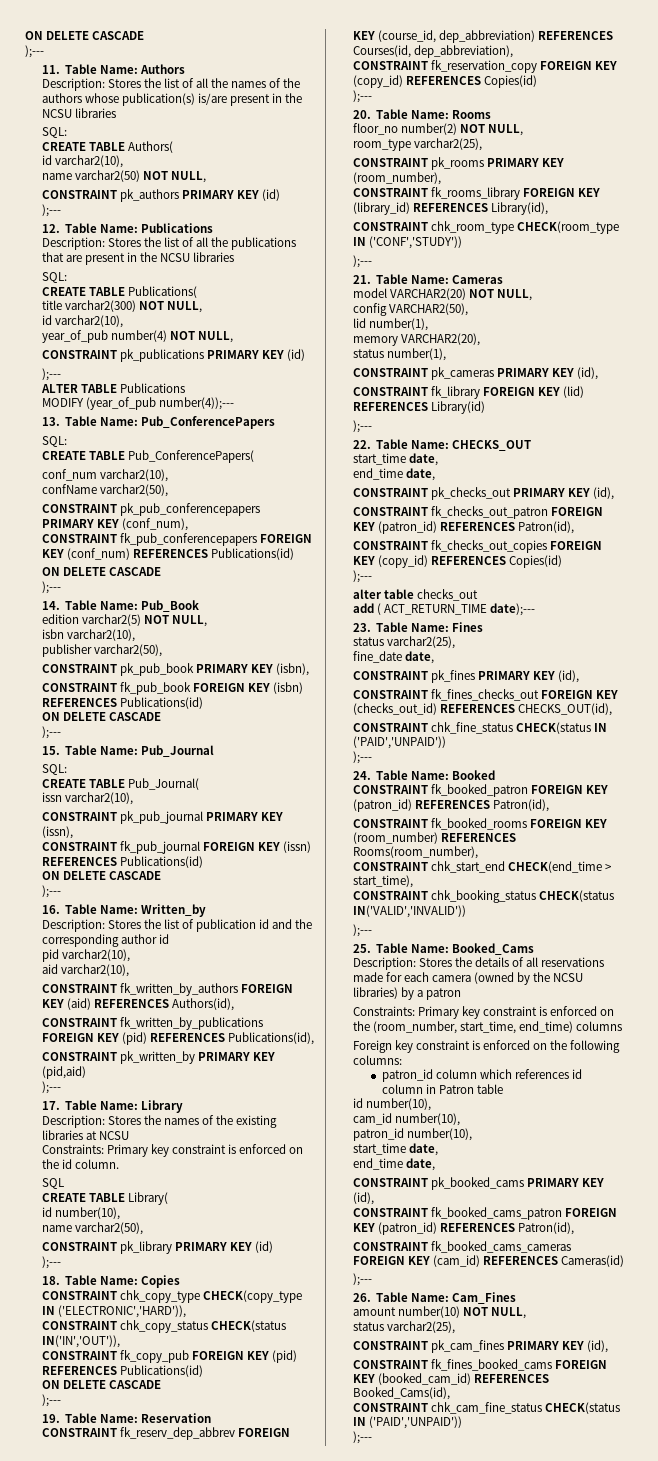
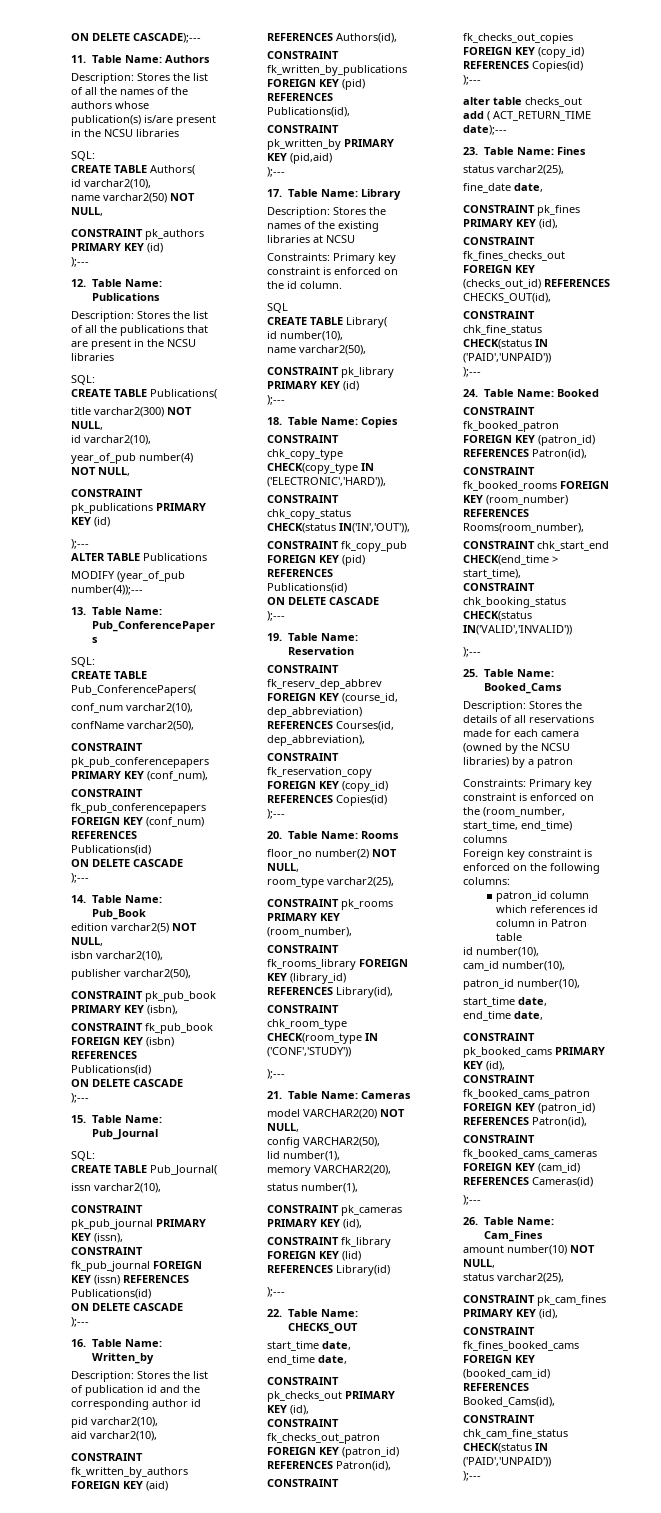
[25,31,145,40] [25,45,44,58] ON DELETE CASCADE // );--- -> [71,33,202,43] ON DELETE CASCADE);---

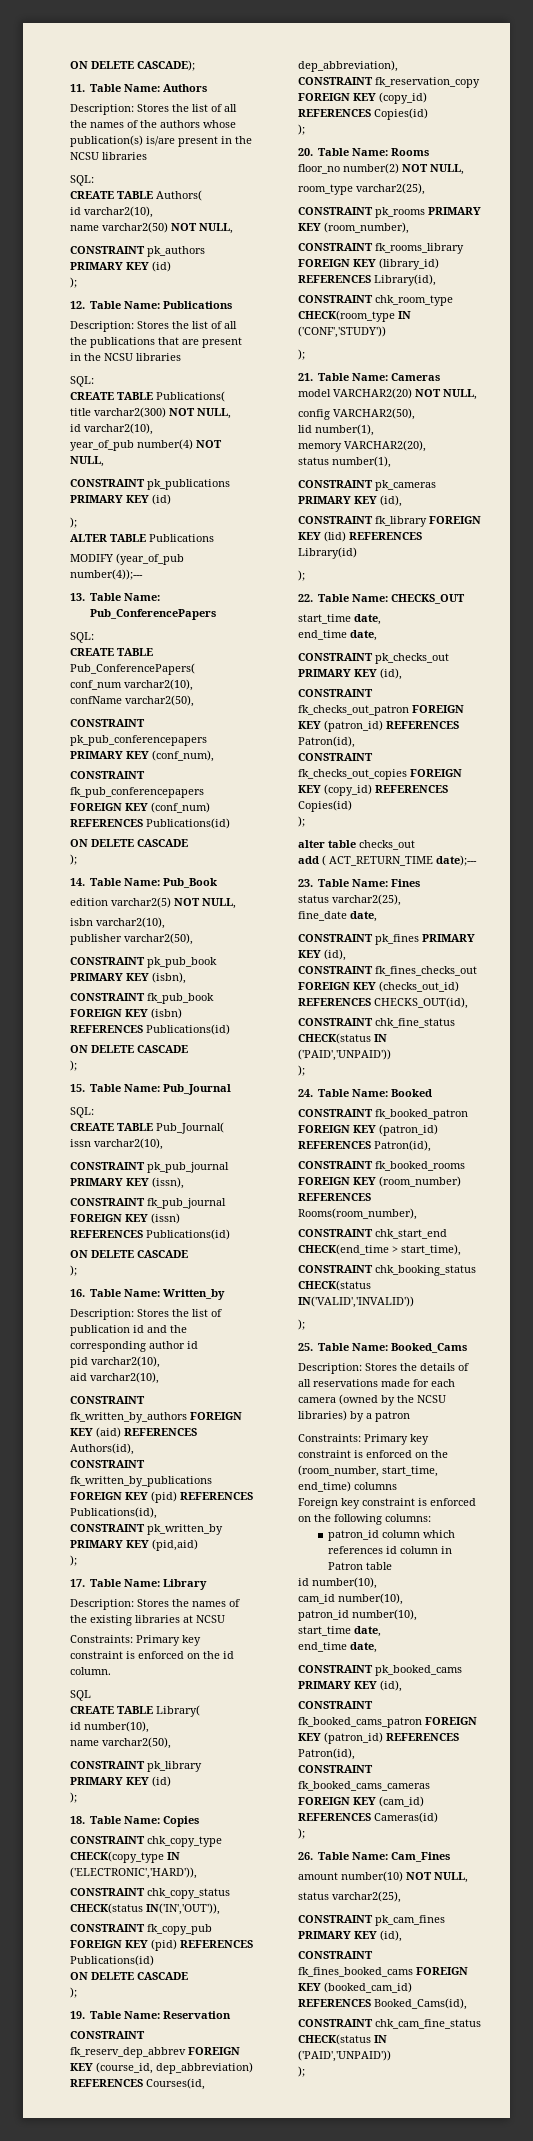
[71,33,202,43] ON DELETE CASCADE);--- -> [69,60,195,71] ON DELETE CASCADE);
[71,257,90,267] );--- -> [69,277,77,288] );
[71,539,90,549] );--- -> [69,517,77,528] );
[71,873,90,883] );--- -> [69,854,77,865] );
[71,1093,90,1103] );--- -> [69,1060,77,1071] );
[71,1317,90,1327] );--- -> [69,1265,77,1276] );
[267,167,286,177] );--- -> [69,1555,77,1566] );
[267,395,286,405] );--- -> [69,1792,77,1803] );
[267,611,286,621] );--- -> [69,1987,77,1998] );
[267,809,286,819] );--- -> [297,124,305,135] );
[267,1069,286,1079] );--- -> [297,349,305,360] );
[267,1287,286,1297] );--- -> [297,570,305,581] );
[463,75,482,85] );--- -> [297,816,305,827] );
[463,367,482,377] );--- -> [297,1065,305,1076] );
[463,647,482,657] );--- -> [297,1319,305,1330] );
[463,1195,482,1205] );--- -> [297,1828,305,1839] );
[463,1471,482,1481] );--- -> [297,2066,305,2077] );

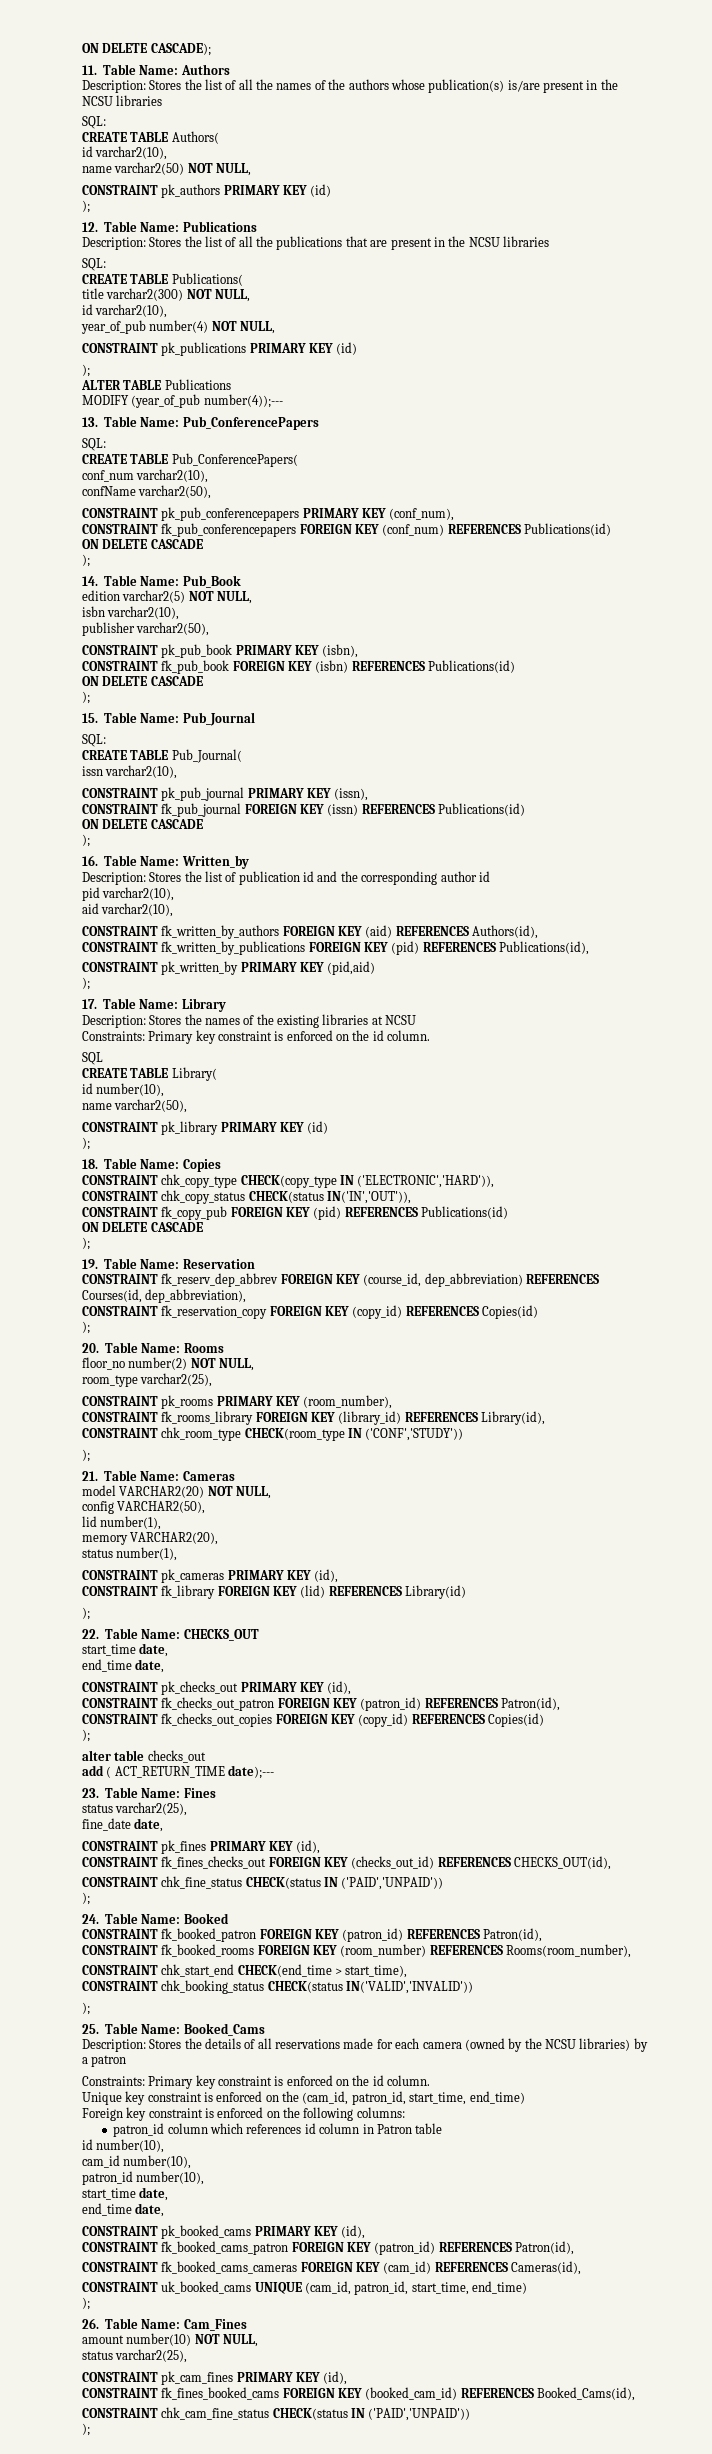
[297,1465,438,1477] [297,1481,397,1492] (room_number, start_time, end_time) columns -> [372,2075,431,2086] [81,2091,525,2105] id column. // Unique key constraint is enforced on the (cam_id, patron_id, start_time, end_time)
[373,1812,438,1823] Cameras(id) -> [511,2261,582,2275] [81,2281,528,2295] Cameras(id), // CONSTRAINT uk_booked_cams UNIQUE (cam_id, patron_id, start_time, end_time)

